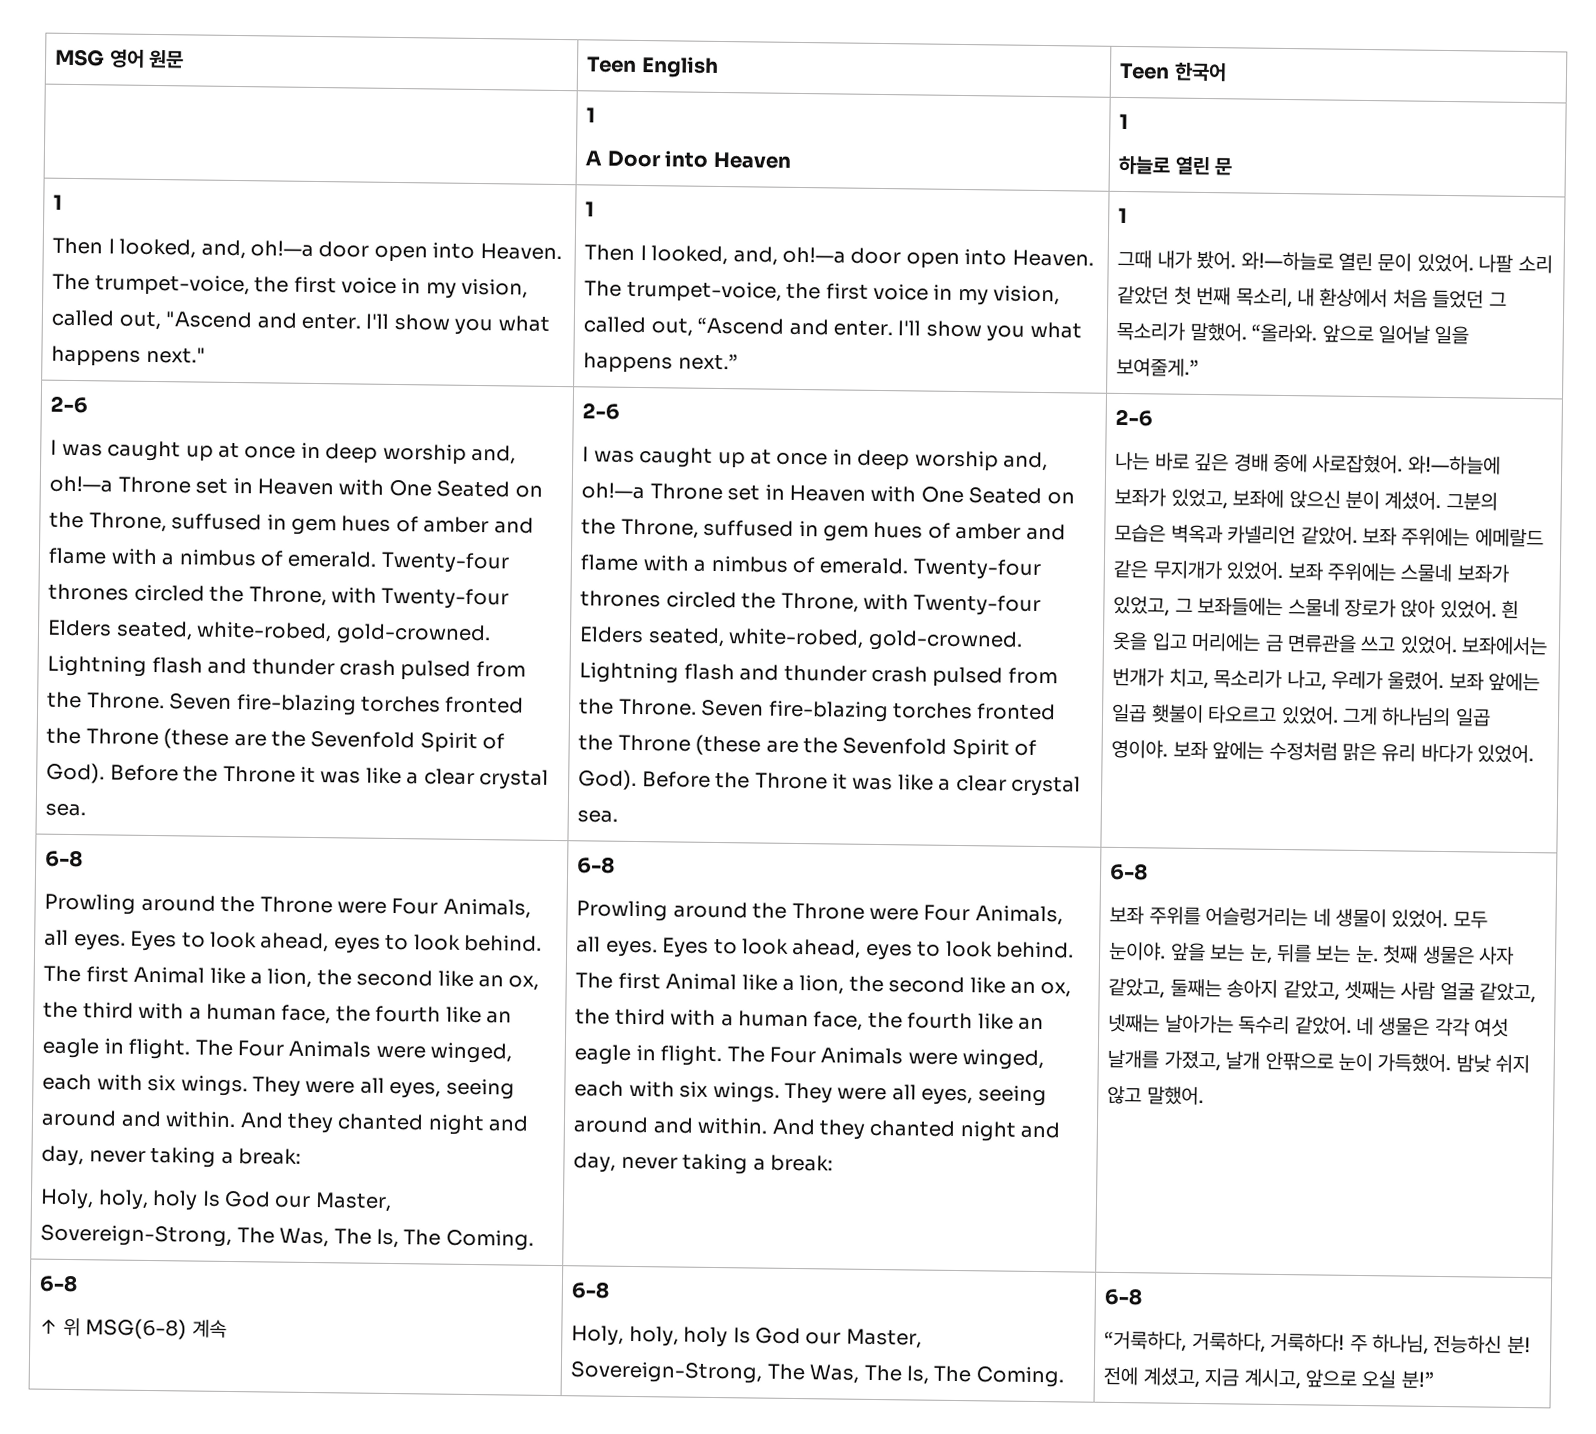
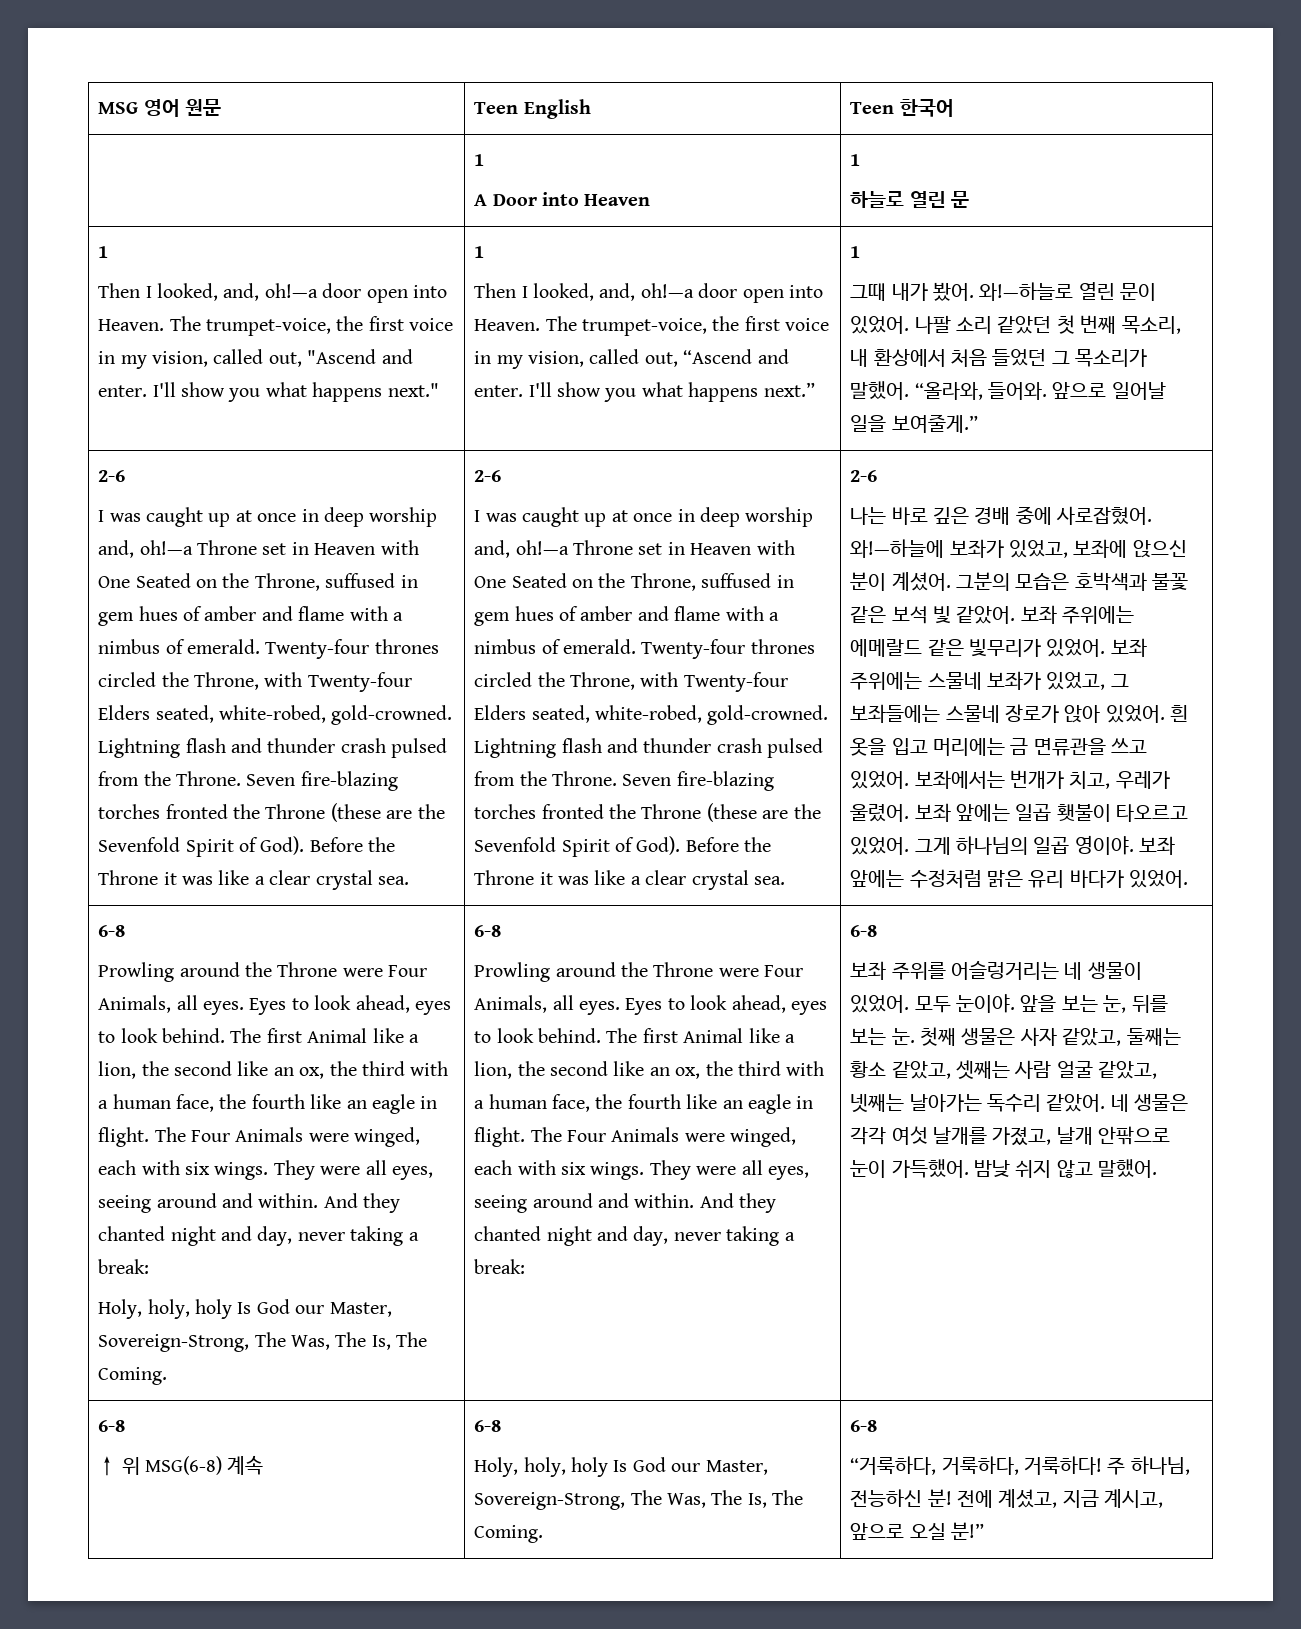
[1251,323,1318,343] “올라와. -> [914,382,1047,400] “올라와, 들어와.
[1170,524,1297,545] 벽옥과 카넬리언 -> [1074,572,1189,591] [850,606,951,624] 호박색과 불꽃 같은 보석 빛
[1152,560,1222,580] 무지개가 -> [968,639,1041,657] 빛무리가
[1213,669,1327,691] 목소리가 나고, -> (1111, 780) none
[1226,979,1279,998] 송아지 -> [850,1061,887,1078] 황소

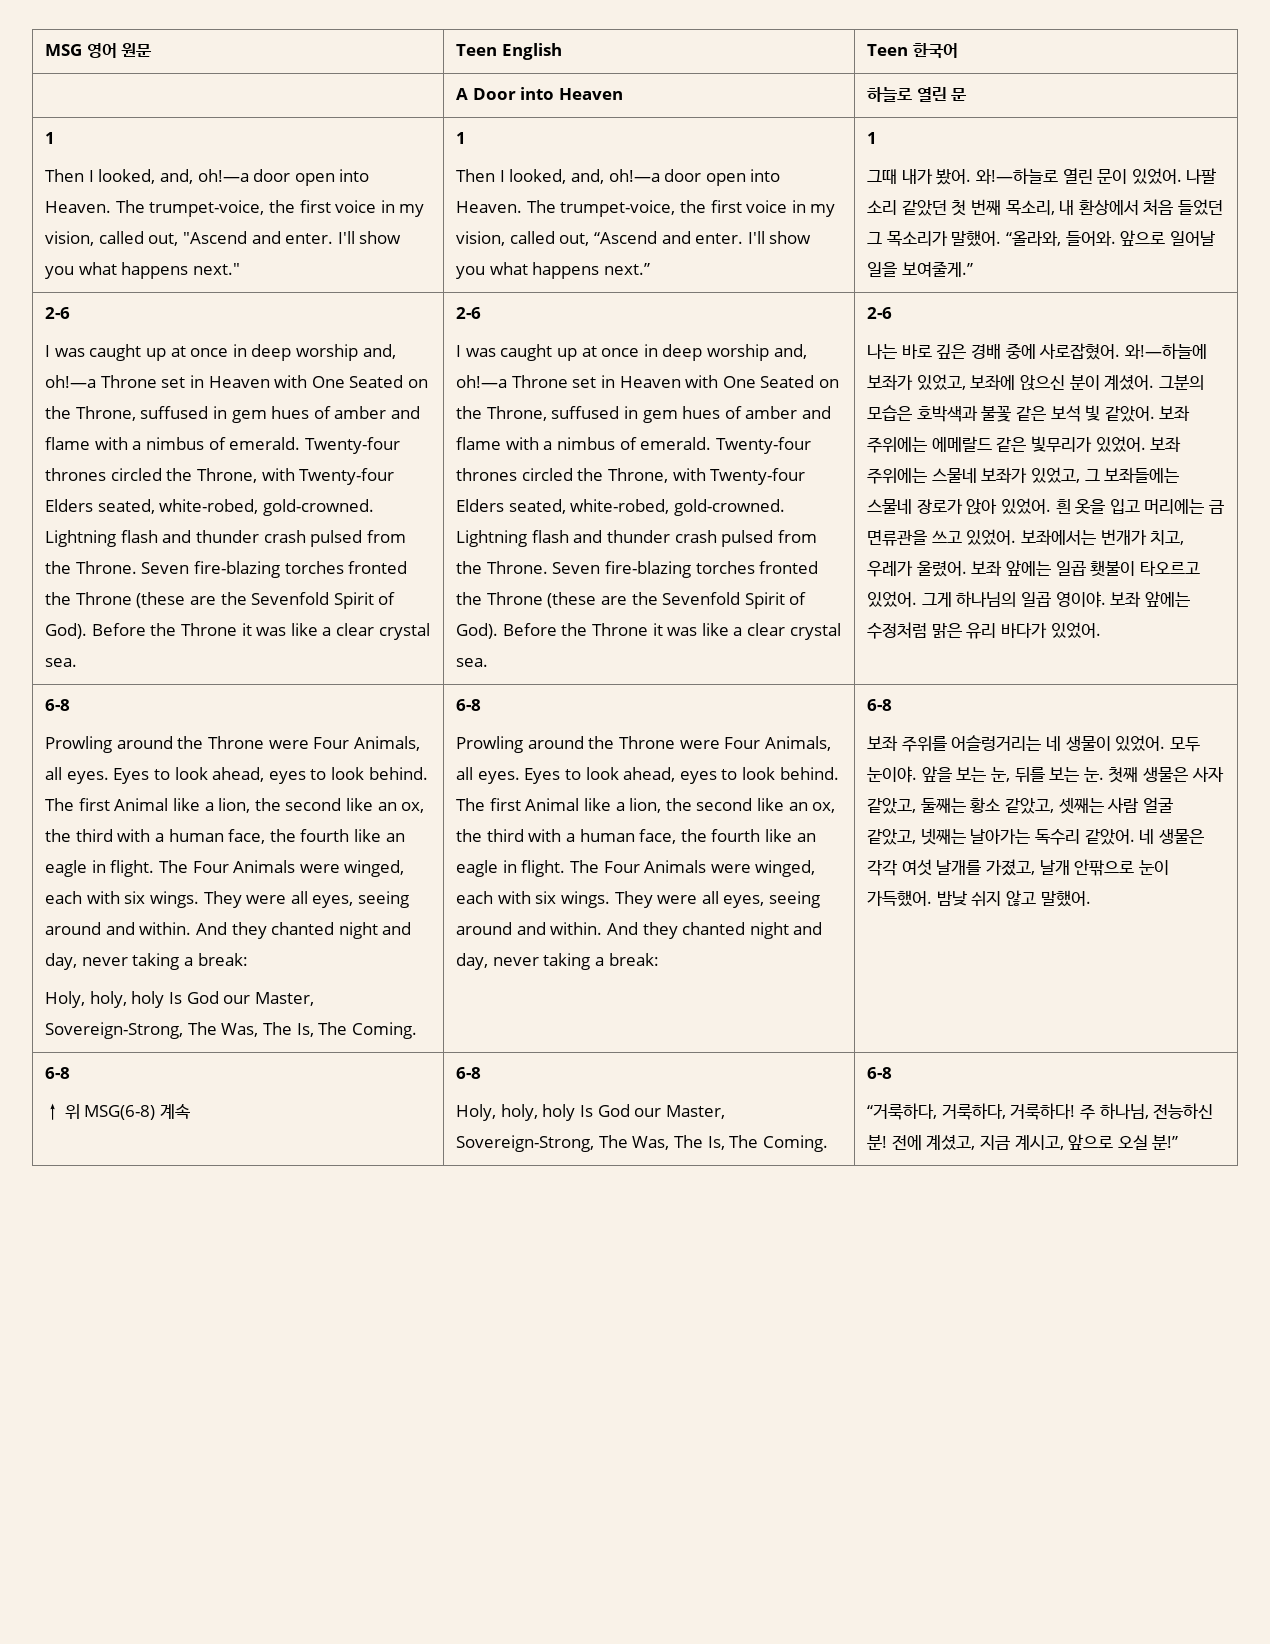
[474,154,485,166] 1 // -> (958, 51) none
[850,154,861,166] 1 // -> (624, 94) none

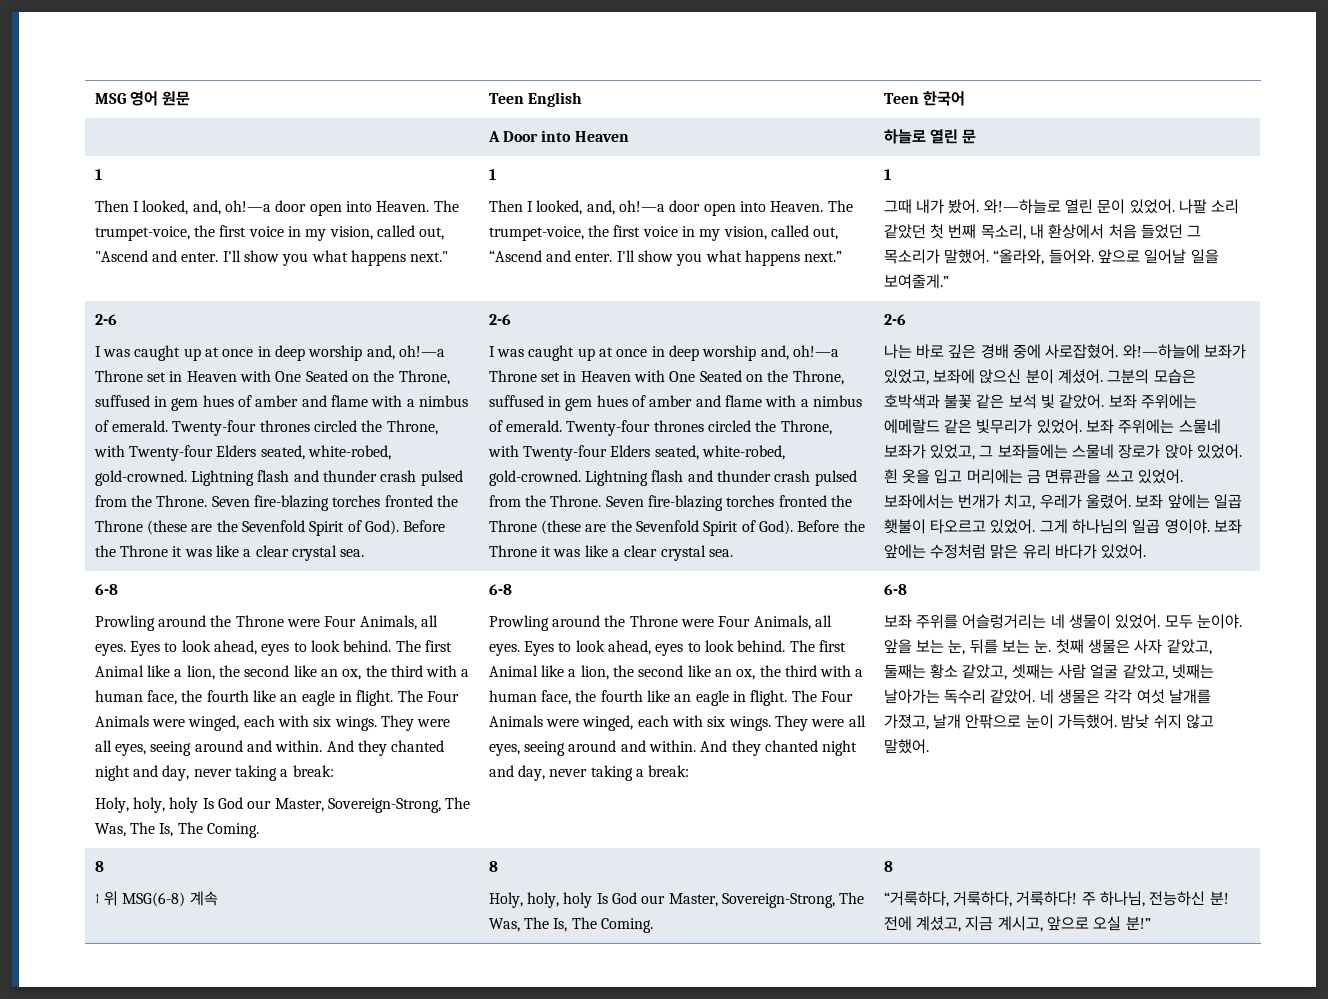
[45,1067,71,1079] 6-8 -> [94,861,104,872] 8
[456,1067,482,1079] 6-8 -> [488,861,498,872] 8
[867,1067,893,1079] 6-8 -> [883,861,893,872] 8

